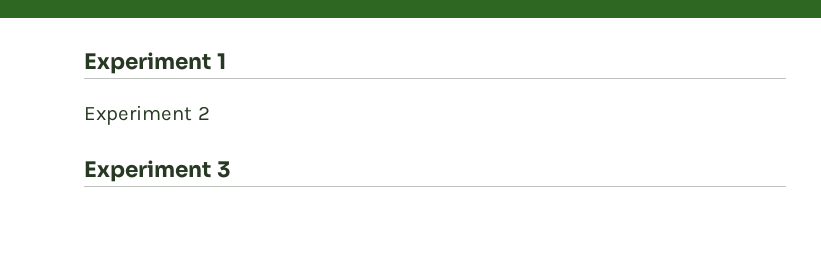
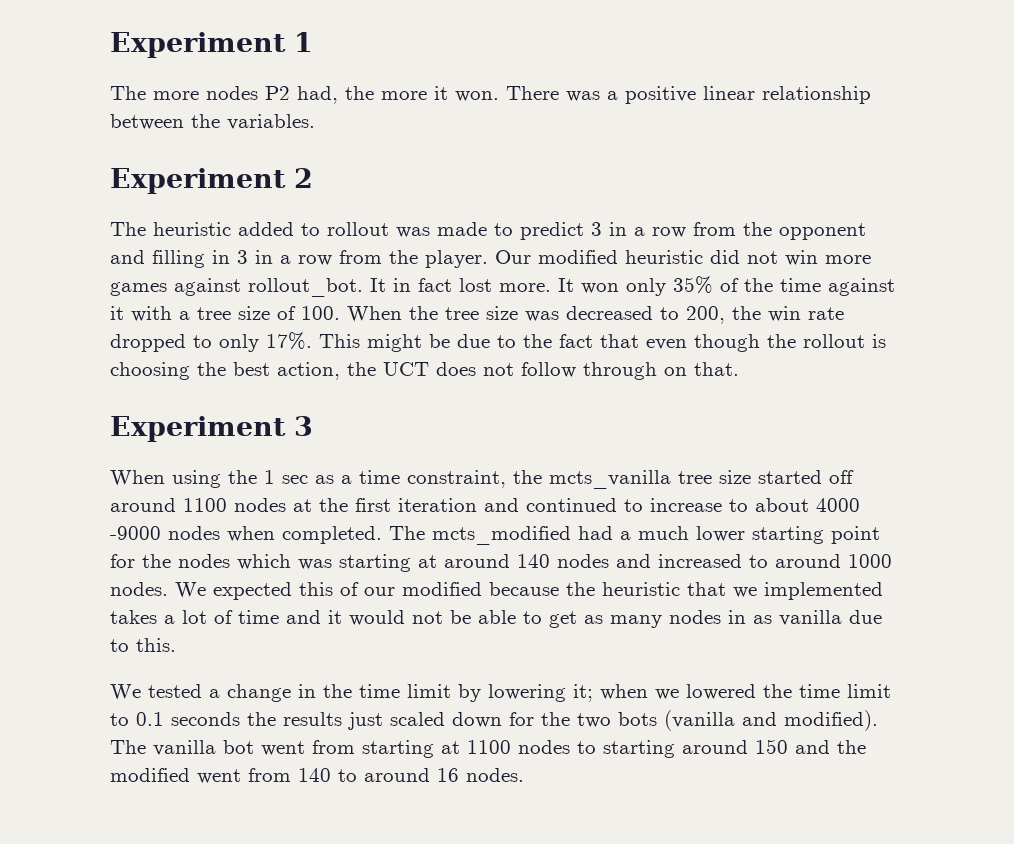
[84,105,210,125] [84,160,231,182] Experiment 2 // Experiment 3 -> [110,86,871,104] [110,114,315,130] [110,168,313,194] [110,222,866,240] [110,250,871,268] [110,276,895,297] [110,306,844,324] [110,332,886,352] [110,362,739,380] [110,416,313,442] [110,470,854,489] [110,498,860,512] [110,526,880,545] [110,554,892,572] [110,582,883,600] [110,610,882,628] [110,638,176,652] [110,684,891,702] [110,710,878,731] [110,739,866,758] [110,768,524,784] The more nodes P2 had, the more it won. There was a positive linear relationship between the variables. // Experiment 2 // The heuristic added to rollout was made to predict 3 in a row from the opponent and filling in 3 in a row from the player. Our modified heuristic did not win more games against rollout_bot. It in fact lost more. It won only 35% of the time against it with a tree size of 100. When the tree size was decreased to 200, the win rate dropped to only 17%. This might be due to the fact that even though the rollout is choosing the best action, the UCT does not follow through on that. // Experiment 3 // When using the 1 sec as a time constraint, the mcts_vanilla tree size started off around 1100 nodes at the first iteration and continued to increase to about 4000 -9000 nodes when completed. The mcts_modified had a much lower starting point for the nodes which was starting at around 140 nodes and increased to around 1000 nodes. We expected this of our modified because the heuristic that we implemented takes a lot of time and it would not be able to get as many nodes in as vanilla due to this. // We tested a change in the time limit by lowering it; when we lowered the time limit to 0.1 seconds the results just scaled down for the two bots (vanilla and modified). The vanilla bot went from starting at 1100 nodes to starting around 150 and the modified went from 140 to around 16 nodes.

